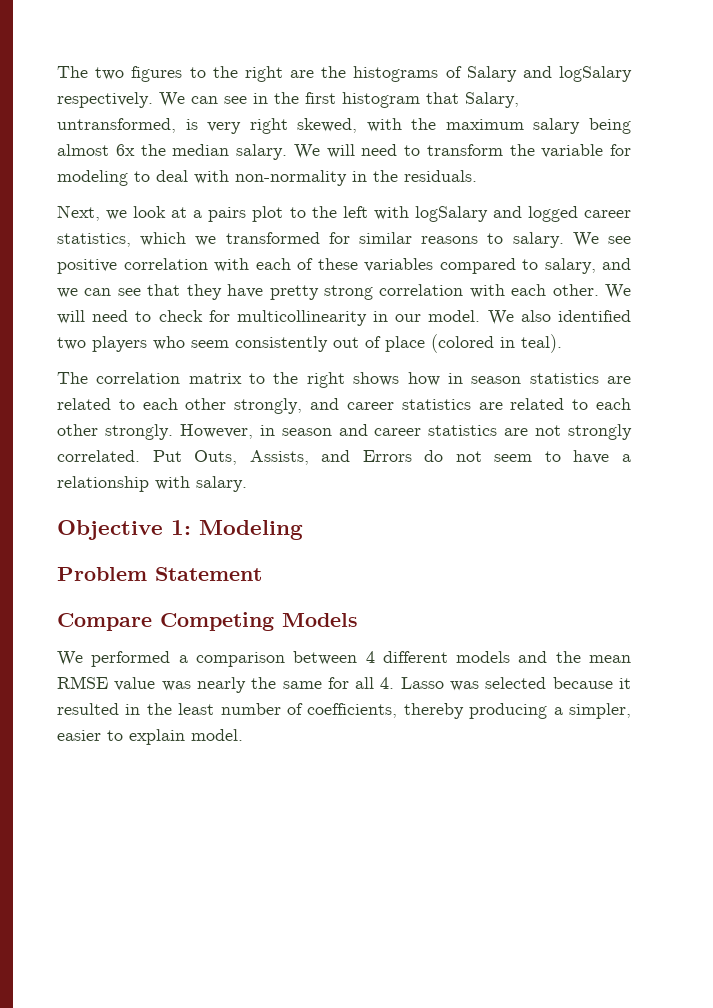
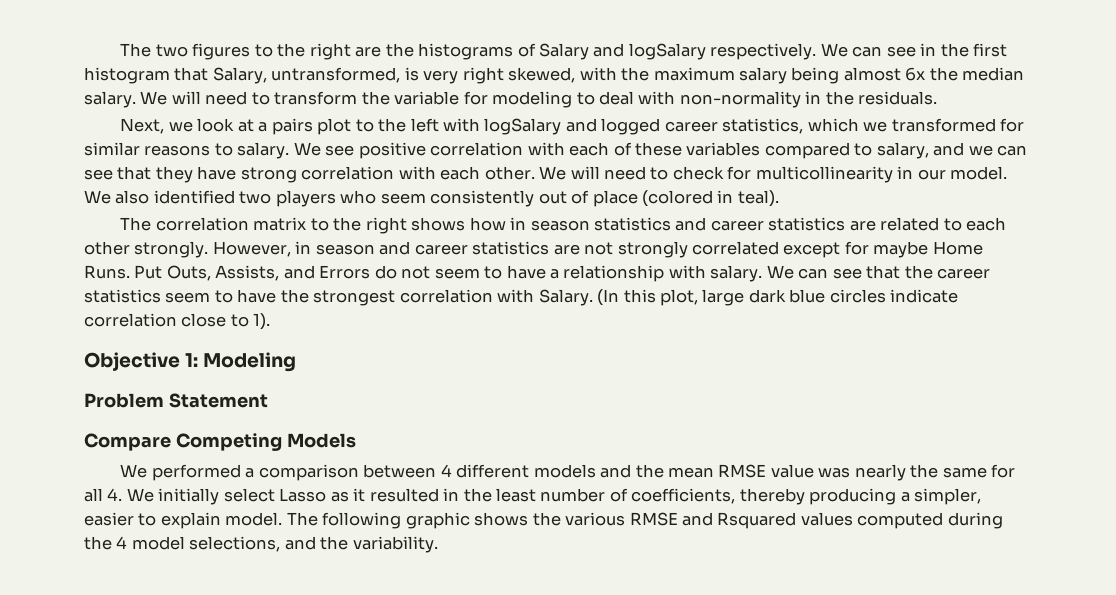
[269,285,319,300] pretty -> (237, 173) none
[607,376,632,384] [57,398,303,414] are related to each other strongly, -> (671, 224) none
[57,450,140,462] correlated. -> [692,241,983,258] [84,265,130,279] correlated except for maybe Home Runs.
(247, 484) none -> [766,265,991,279] [84,289,959,306] [84,313,271,330] We can see that the career statistics seem to have the strongest correlation with Salary. (In this plot, large dark blue circles indicate correlation close to 1).
[400,677,613,691] Lasso was selected because -> [126,488,349,505] We initially select Lasso as
(243, 735) none -> [286,512,1003,529] [84,536,438,553] The following graphic shows the various RMSE and Rsquared values computed during the 4 model selections, and the variability.

